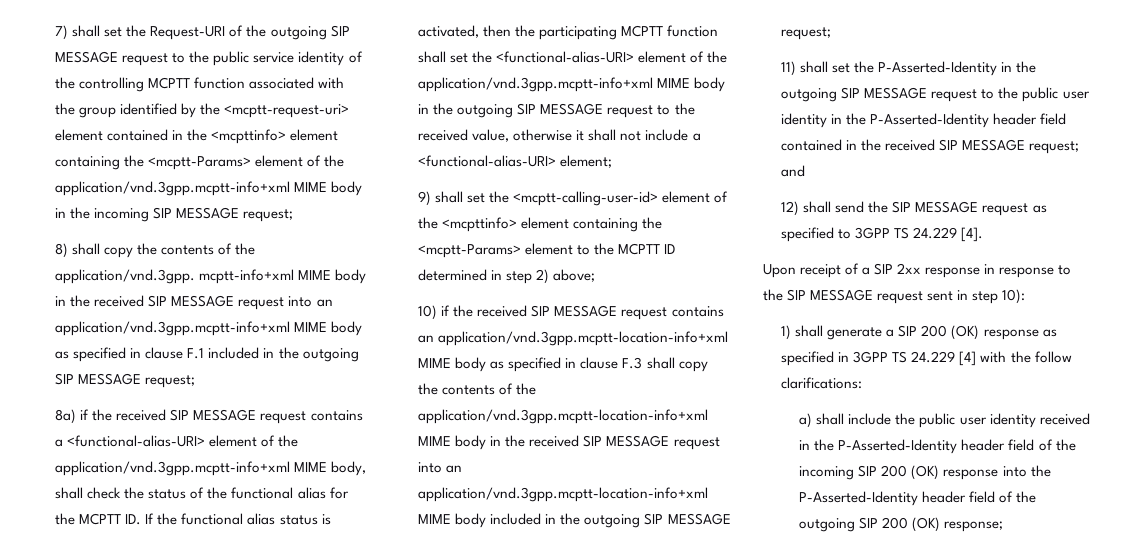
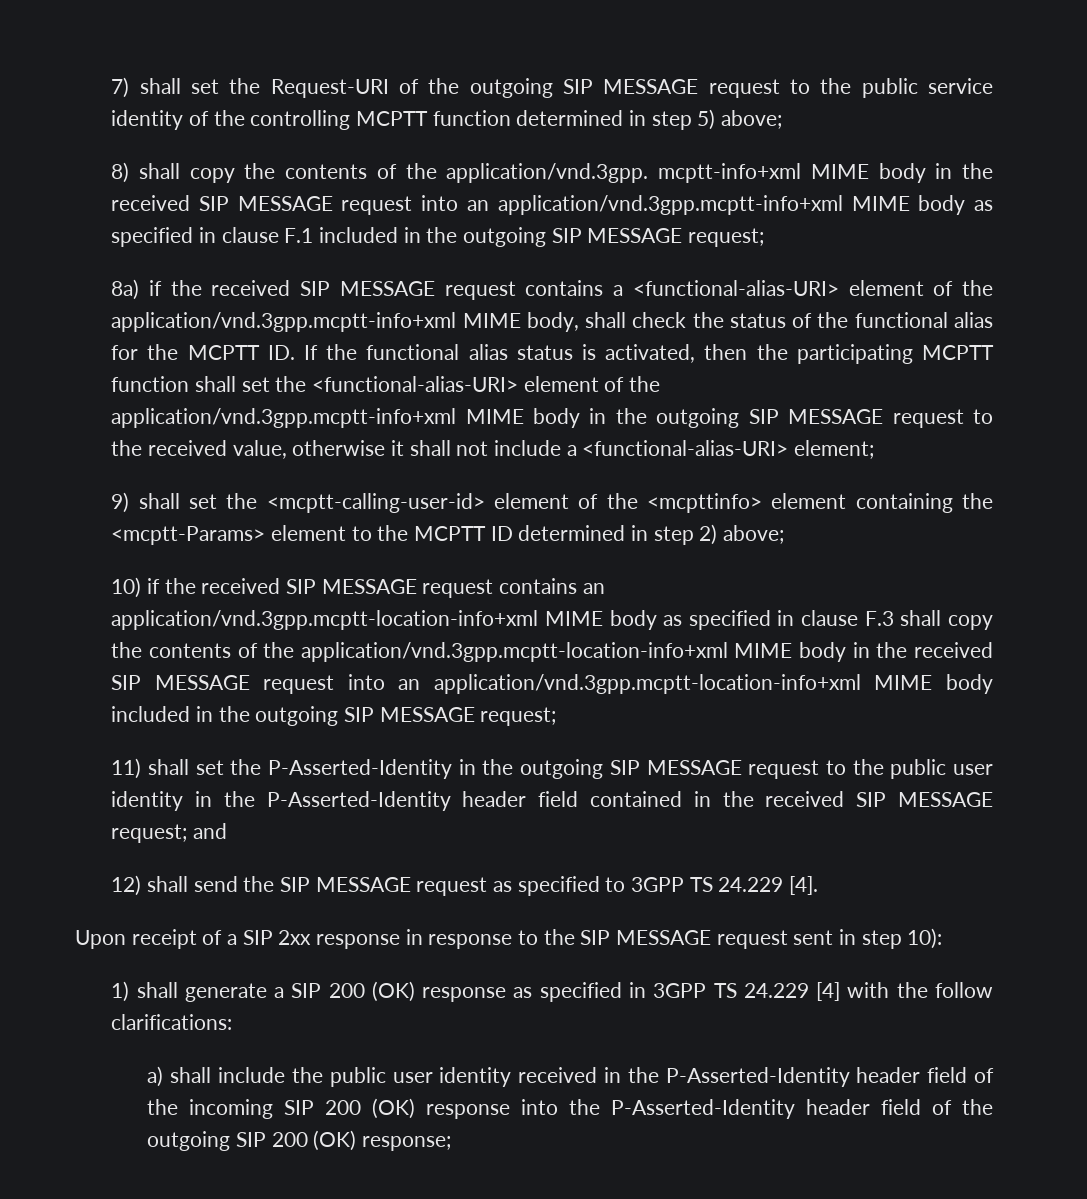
[249,77,345,89] [55,103,350,118] [55,129,339,144] [55,155,345,170] [55,181,363,196] [55,207,294,222] associated with the group identified by the <mcptt-request-uri> element contained in the <mcpttinfo> element containing the <mcptt-Params> element of the application/vnd.3gpp.mcptt-info+xml MIME body in the incoming SIP MESSAGE request; -> [516,109,782,130] determined in step 5) above;

